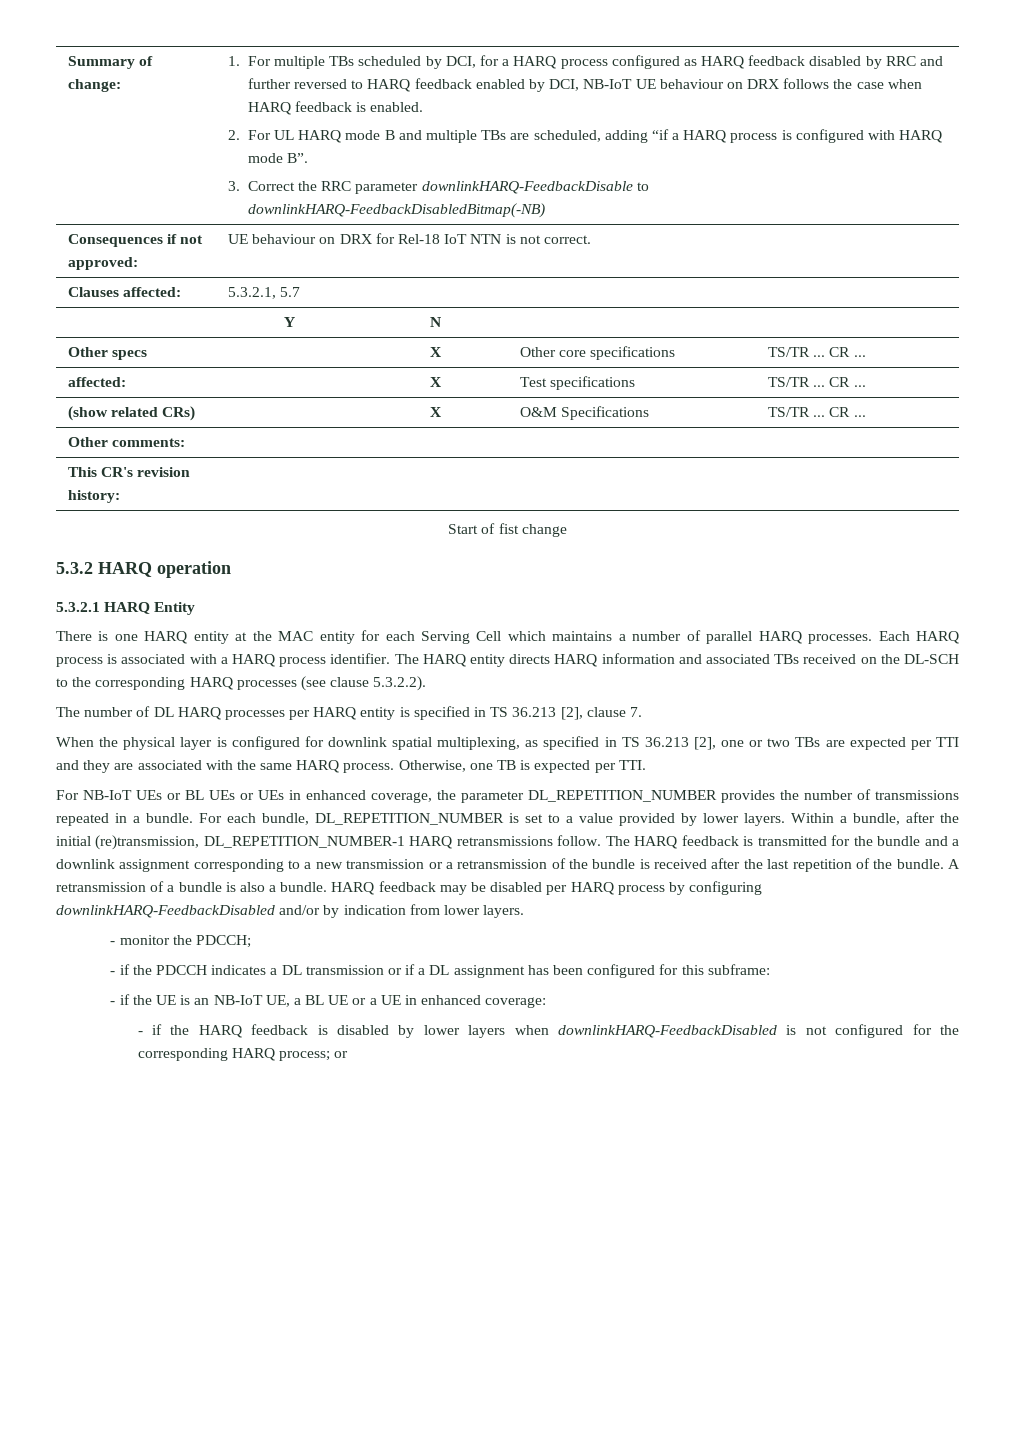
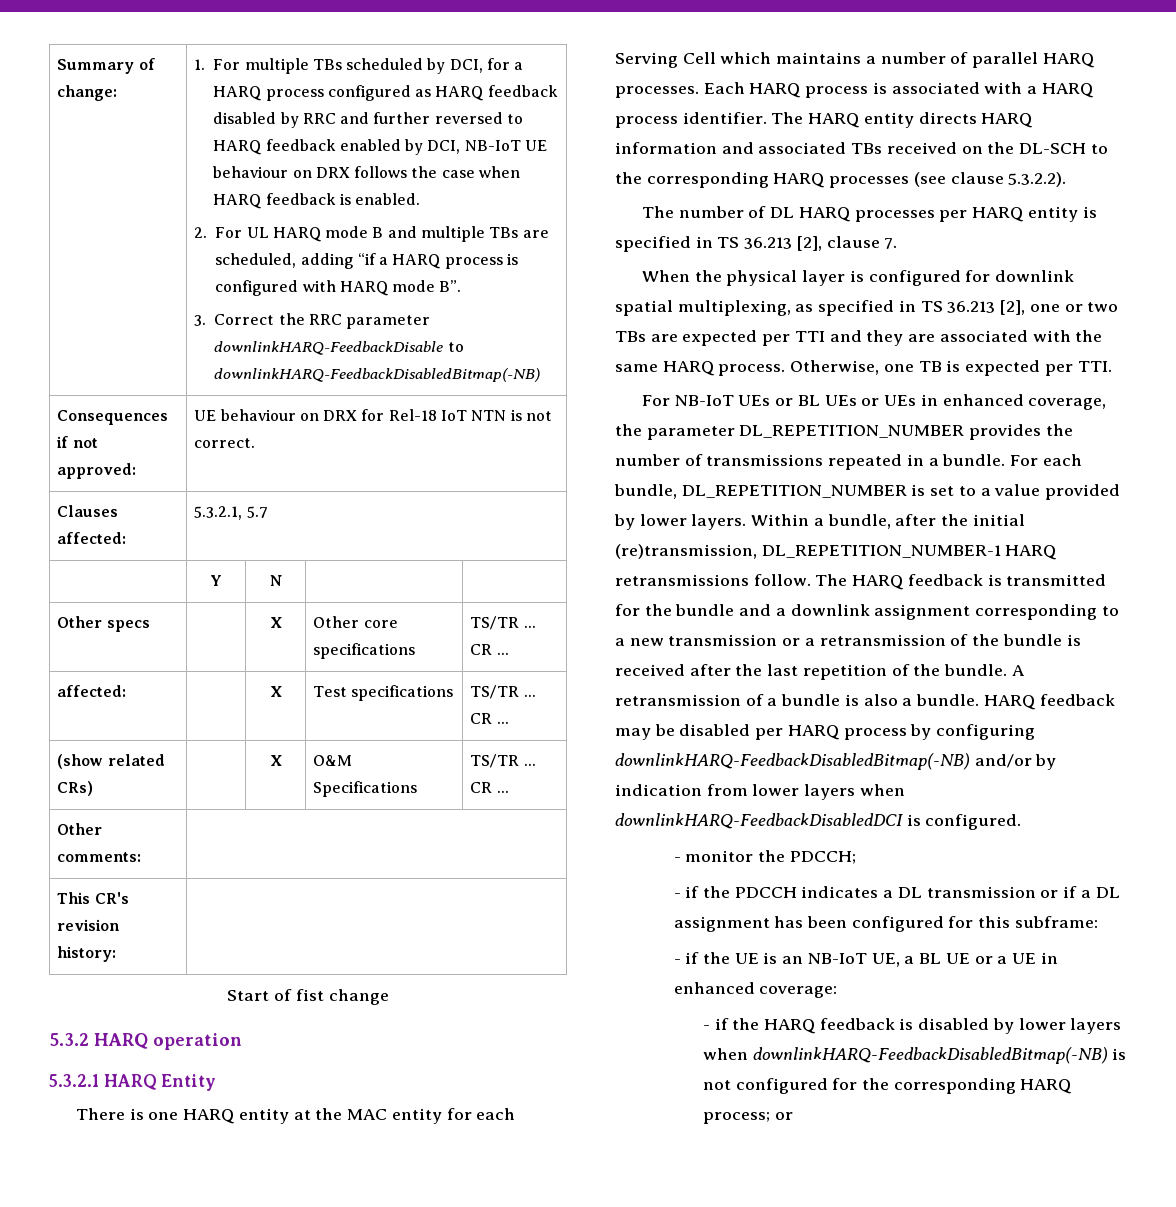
[56,905,275,918] downlinkHARQ-FeedbackDisabled -> [615,753,970,770] downlinkHARQ-FeedbackDisabledBitmap(-NB)
[483,905,525,918] layers. -> [804,784,905,800] [615,813,1022,830] layers when downlinkHARQ-FeedbackDisabledDCI is configured.
[557,1025,777,1038] downlinkHARQ-FeedbackDisabled -> [752,1047,1108,1064] downlinkHARQ-FeedbackDisabledBitmap(-NB)

